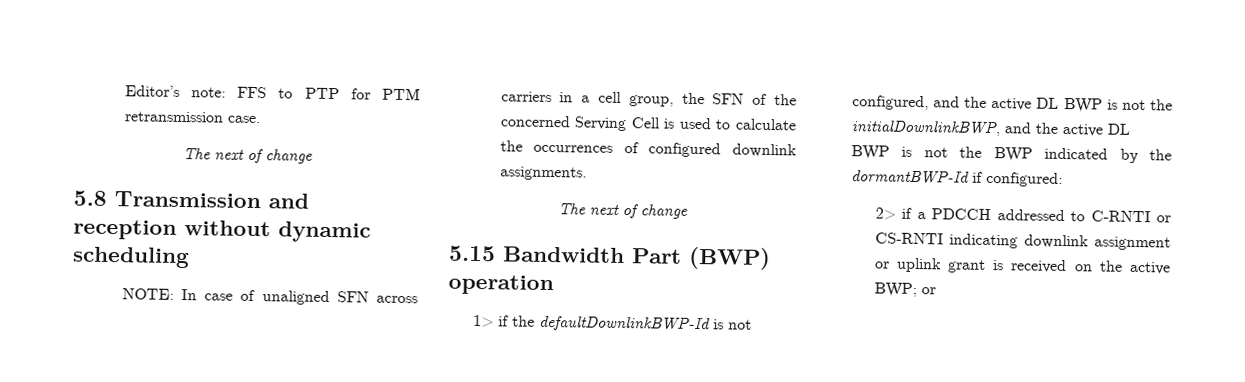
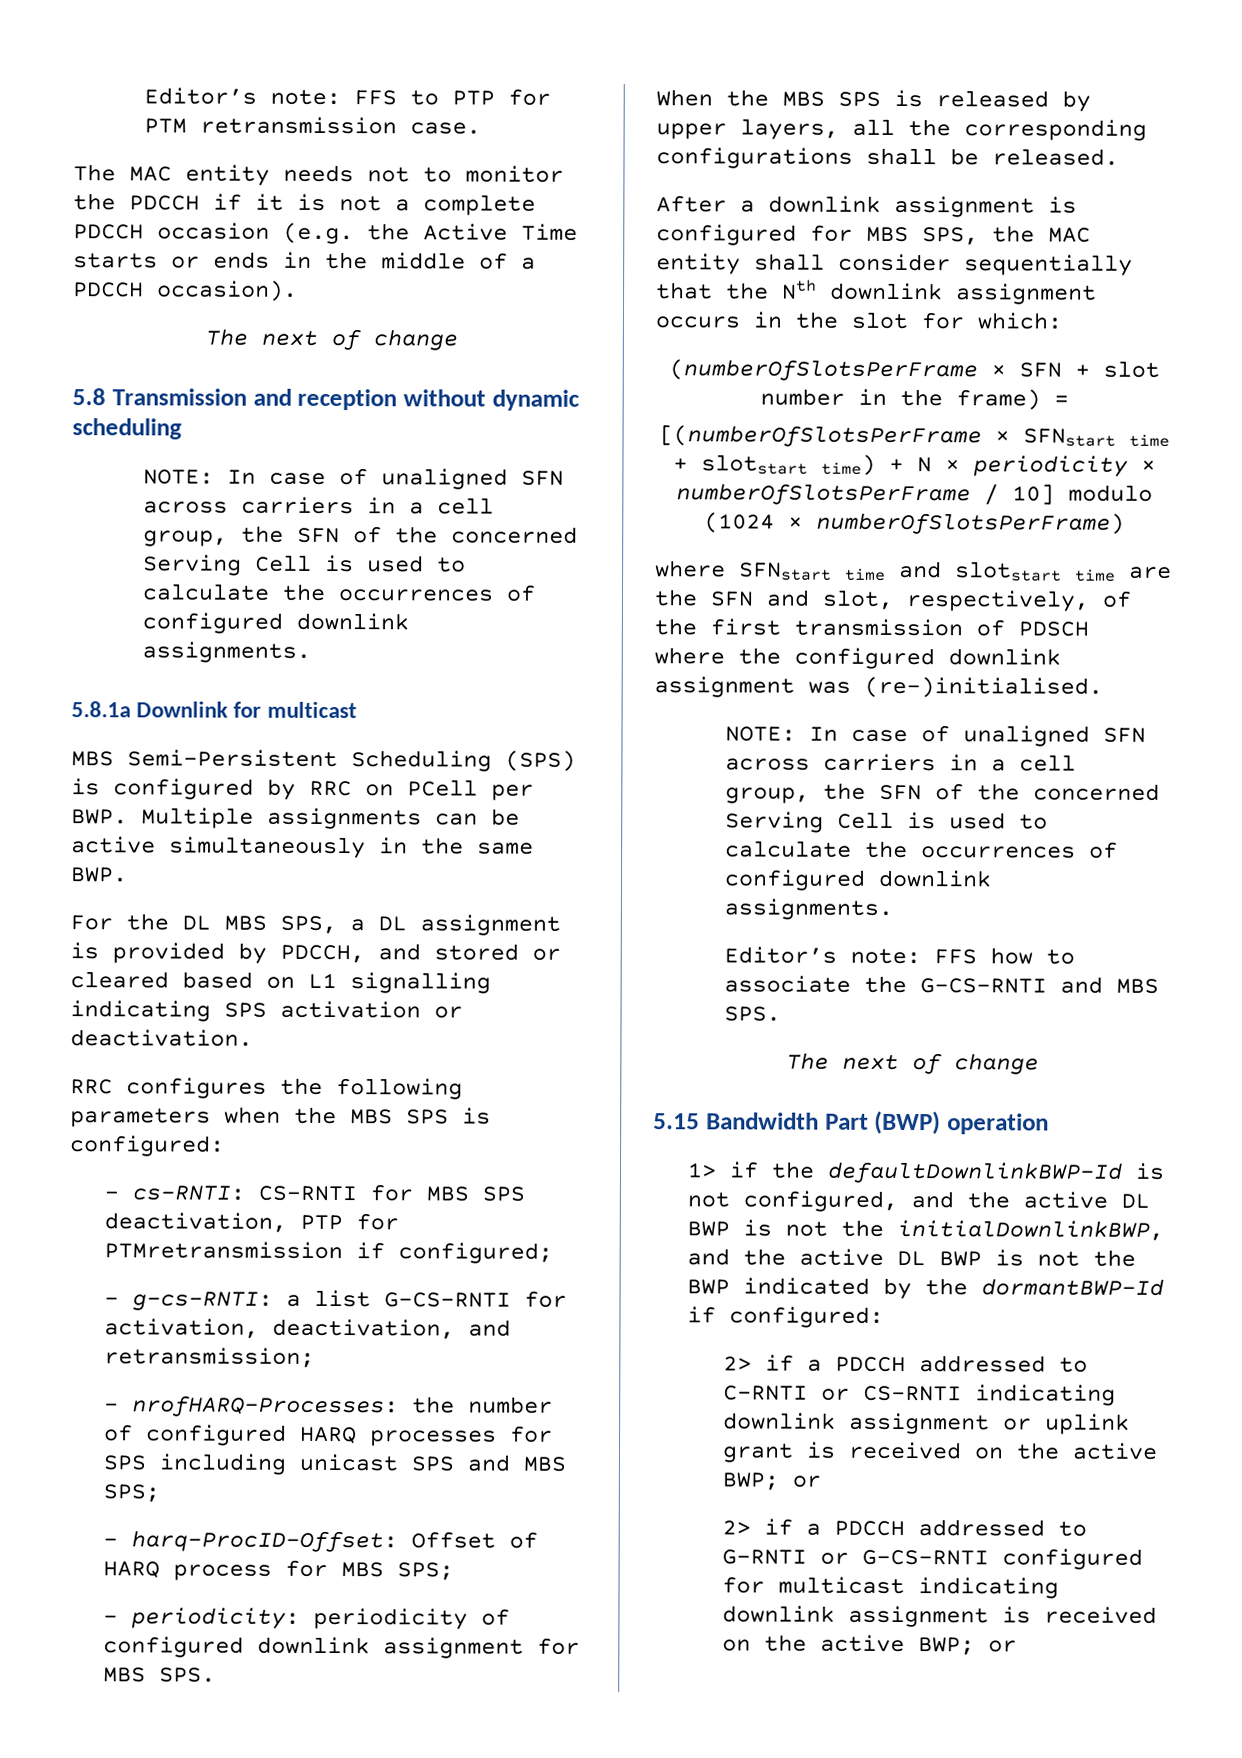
(260, 119) none -> [73,164,564,186] [73,193,536,216] [73,222,578,245] [73,251,536,270] [73,280,298,302] // The MAC entity needs not to monitor the PDCCH if it is not a complete PDCCH occasion (e.g. the Active Time starts or ends in the middle of a PDCCH occasion).
(587, 173) none -> [71,701,357,719] [71,749,576,772] [71,778,534,801] [71,807,520,830] [71,836,534,859] [70,867,128,883] [70,913,561,936] [70,942,561,964] [70,971,491,994] [70,1000,463,1022] [70,1029,253,1047] [70,1077,463,1100] [70,1106,491,1128] [70,1135,225,1157] [104,1184,526,1202] [104,1212,400,1233] [104,1241,554,1264] [104,1289,568,1311] [104,1318,512,1340] [104,1347,316,1368] [104,1395,554,1418] [104,1424,554,1447] [103,1453,567,1475] [103,1484,161,1503] [103,1530,539,1553] [103,1559,455,1581] [103,1607,511,1630] [103,1636,581,1659] [103,1667,217,1683] [656,89,1091,112] [656,118,1147,141] [656,147,1119,169] [656,195,1077,218] [656,224,1091,246] [656,253,1133,276] [656,279,1097,305] [655,311,1062,330] [668,359,1160,382] [759,388,1069,411] [658,425,1170,448] [672,454,1156,477] [675,483,1153,506] [703,512,1125,535] [655,560,1172,582] [654,589,1132,612] [654,618,1089,637] [654,647,1061,670] [654,676,1103,699] [724,725,1146,747] [724,753,1076,772] [724,782,1160,804] [724,811,1048,833] [724,840,1118,859] [723,869,992,891] [723,898,893,920] [723,946,1075,965] [723,975,1159,994] [723,1006,781,1022] // 5.8.1a Downlink for multicast // MBS Semi-Persistent Scheduling (SPS) is configured by RRC on PCell per BWP. Multiple assignments can be active simultaneously in the same BWP. // For the DL MBS SPS, a DL assignment is provided by PDCCH, and stored or cleared based on L1 signalling indicating SPS activation or deactivation. // RRC configures the following parameters when the MBS SPS is configured: // - cs-RNTI: CS-RNTI for MBS SPS deactivation, PTP for PTMretransmission if configured; // - g-cs-RNTI: a list G-CS-RNTI for activation, deactivation, and retransmission; // - nrofHARQ-Processes: the number of configured HARQ processes for SPS including unicast SPS and MBS SPS; // - harq-ProcID-Offset: Offset of HARQ process for MBS SPS; // - periodicity: periodicity of configured downlink assignment for MBS SPS. // When the MBS SPS is released by upper layers, all the corresponding configurations shall be released. // After a downlink assignment is configured for MBS SPS, the MAC entity shall consider sequentially that the Nth downlink assignment occurs in the slot for which: // (numberOfSlotsPerFrame × SFN + slot number in the frame) = // [(numberOfSlotsPerFrame × SFNstart time + slotstart time) + N × periodicity × numberOfSlotsPerFrame / 10] modulo (1024 × numberOfSlotsPerFrame) // where SFNstart time and slotstart time are the SFN and slot, respectively, of the first transmission of PDSCH where the configured downlink assignment was (re-)initialised. // NOTE: In case of unaligned SFN across carriers in a cell group, the SFN of the concerned Serving Cell is used to calculate the occurrences of configured downlink assignments. // Editor’s note: FFS how to associate the G-CS-RNTI and MBS SPS.
(936, 291) none -> [721,1518,1087,1537] [721,1548,1143,1570] [721,1576,1059,1599] [721,1605,1157,1628] [721,1634,1017,1656] // 2> if a PDCCH addressed to G-RNTI or G-CS-RNTI configured for multicast indicating downlink assignment is received on the active BWP; or

